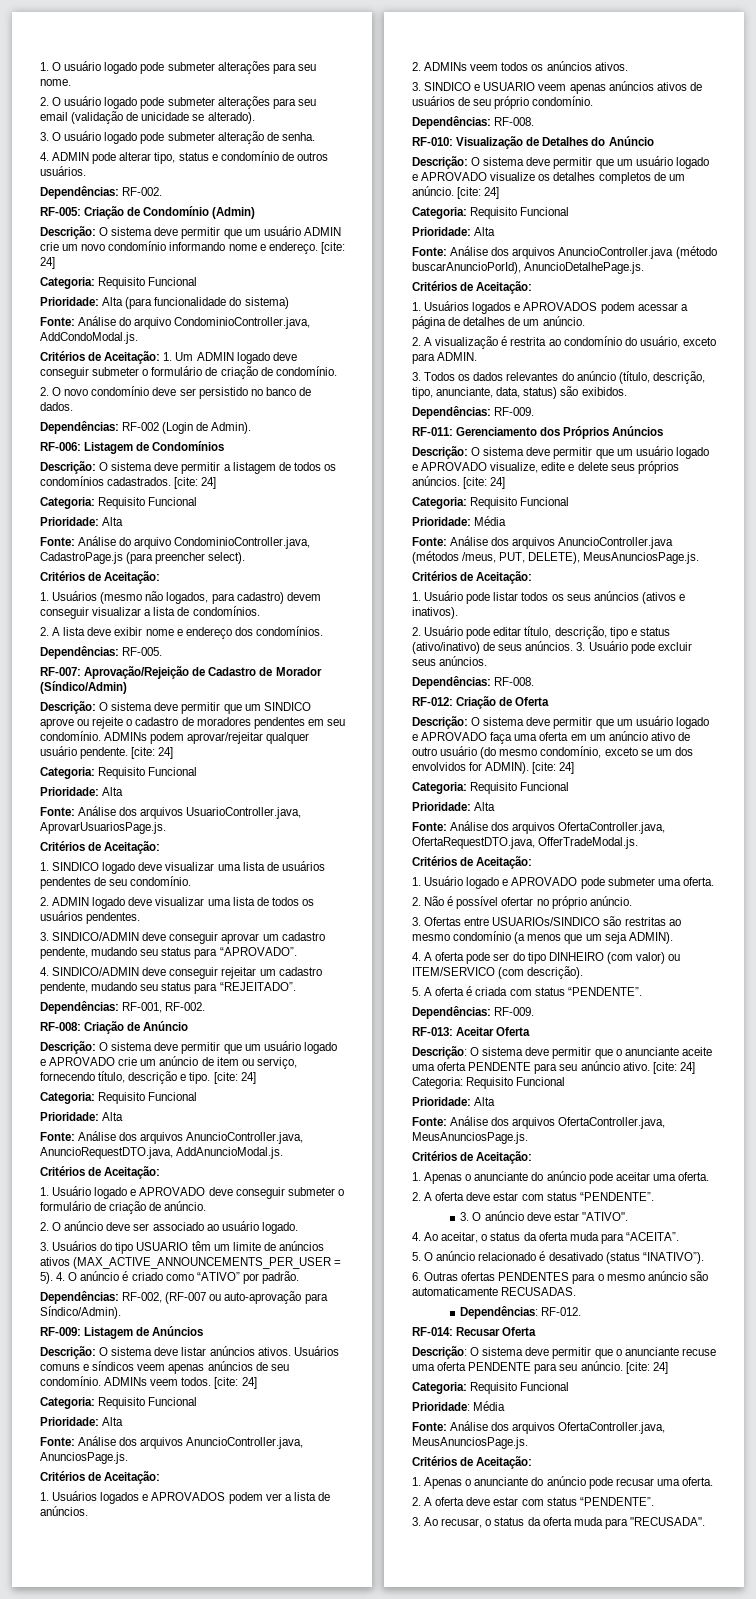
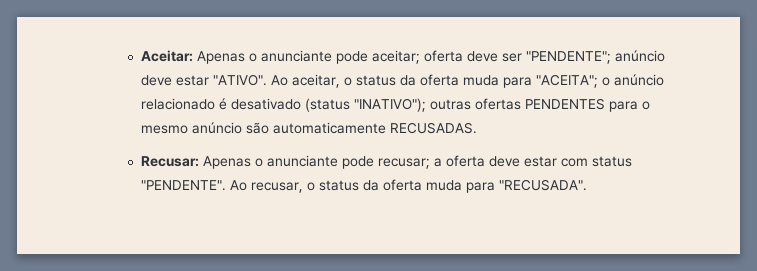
[40,61,316,74] [40,79,71,86] [40,96,316,109] [40,111,255,124] [40,131,315,144] [40,151,328,164] [40,166,86,176] [40,186,163,199] [40,206,256,219] [40,226,341,239] [40,241,345,254] [40,257,55,269] [40,277,198,289] [40,297,289,309] [40,316,311,329] [40,332,138,344] [40,351,297,364] [40,366,337,379] [40,386,311,399] [40,402,73,411] [40,421,252,434] [40,441,225,454] [40,461,336,474] [40,476,217,489] [40,497,198,509] [40,517,124,526] [40,536,311,549] [40,552,246,564] [40,571,161,584] [40,591,321,604] [40,606,260,619] [40,626,323,639] [40,646,163,659] [40,666,322,679] [40,681,127,694] [40,701,311,714] [40,717,345,729] [40,731,310,744] [40,746,174,759] [40,767,198,779] [40,787,124,796] [40,806,302,819] [40,822,166,834] [40,841,161,854] [40,861,325,874] [40,876,192,889] [40,897,314,909] [40,911,141,924] [40,932,325,944] [40,947,297,959] [40,967,322,979] [40,982,296,994] [40,1001,206,1014] [40,1021,189,1034] [40,1041,337,1054] [40,1056,297,1069] [40,1071,256,1084] [40,1092,198,1104] [40,1112,124,1121] [40,1131,304,1144] [40,1147,284,1159] [40,1166,161,1179] [40,1186,344,1199] [40,1201,207,1214] [40,1221,298,1234] [40,1241,324,1254] [40,1257,342,1269] [40,1271,299,1284] [40,1291,328,1304] [40,1306,121,1319] [40,1326,204,1339] [40,1346,339,1359] [40,1361,289,1374] [40,1376,257,1389] [40,1397,198,1409] [40,1417,124,1426] [40,1436,304,1449] [40,1452,128,1464] [40,1471,161,1484] [40,1491,330,1504] [40,1506,88,1516] [412,61,628,71] [412,81,702,94] [412,96,594,109] [412,116,535,129] [412,136,654,149] [412,156,709,169] [412,172,685,184] [412,186,500,199] [412,207,570,219] [412,227,496,236] [412,246,717,259] [412,262,645,274] [412,281,533,294] [412,301,688,314] [412,316,585,329] [412,336,716,349] [412,352,478,364] [412,371,705,384] [412,386,627,399] [412,406,535,419] [412,426,664,439] [412,446,709,459] [412,461,679,474] [412,476,506,489] [412,497,570,509] [412,516,507,526] [412,536,674,549] [412,551,700,564] [412,571,533,584] [412,591,685,604] [412,607,458,619] [412,626,670,639] [412,641,692,654] [412,656,488,666] [412,676,535,689] [412,696,550,709] [412,716,709,729] [412,731,690,744] [412,746,693,759] [412,762,575,774] [412,782,570,794] [412,802,496,811] [412,821,666,834] [412,837,639,849] [412,856,533,869] [412,876,714,889] [412,896,632,909] [412,916,681,926] [412,931,673,944] [412,952,681,964] [412,966,584,979] [412,986,642,996] [412,1006,535,1019] [412,1027,531,1036] [412,1046,712,1059] [412,1061,695,1074] [412,1077,566,1089] [412,1097,496,1106] [412,1116,666,1129] [412,1132,528,1144] [412,1151,533,1164] [412,1171,709,1184] [412,1192,654,1201] [460,1212,482,1221] 1. O usuário logado pode submeter alterações para seu nome. // 2. O usuário logado pode submeter alterações para seu email (validação de unicidade se alterado). // 3. O usuário logado pode submeter alteração de senha. // 4. ADMIN pode alterar tipo, status e condomínio de outros usuários. // Dependências: RF-002. // RF-005: Criação de Condomínio (Admin) // Descrição: O sistema deve permitir que um usuário ADMIN crie um novo condomínio informando nome e endereço. [cite: 24] // Categoria: Requisito Funcional // Prioridade: Alta (para funcionalidade do sistema) // Fonte: Análise do arquivo CondominioController.java, AddCondoModal.js. // Critérios de Aceitação: 1. Um ADMIN logado deve conseguir submeter o formulário de criação de condomínio. // 2. O novo condomínio deve ser persistido no banco de dados. // Dependências: RF-002 (Login de Admin). // RF-006: Listagem de Condomínios // Descrição: O sistema deve permitir a listagem de todos os condomínios cadastrados. [cite: 24] // Categoria: Requisito Funcional // Prioridade: Alta // Fonte: Análise do arquivo CondominioController.java, CadastroPage.js (para preencher select). // Critérios de Aceitação: // 1. Usuários (mesmo não logados, para cadastro) devem conseguir visualizar a lista de condomínios. // 2. A lista deve exibir nome e endereço dos condomínios. // Dependências: RF-005. // RF-007: Aprovação/Rejeição de Cadastro de Morador (Síndico/Admin) // Descrição: O sistema deve permitir que um SINDICO aprove ou rejeite o cadastro de moradores pendentes em seu condomínio. ADMINs podem aprovar/rejeitar qualquer usuário pendente. [cite: 24] // Categoria: Requisito Funcional // Prioridade: Alta // Fonte: Análise dos arquivos UsuarioController.java, AprovarUsuariosPage.js. // Critérios de Aceitação: // 1. SINDICO logado deve visualizar uma lista de usuários pendentes de seu condomínio. // 2. ADMIN logado deve visualizar uma lista de todos os usuários pendentes. // 3. SINDICO/ADMIN deve conseguir aprovar um cadastro pendente, mudando seu status para “APROVADO”. // 4. SINDICO/ADMIN deve conseguir rejeitar um cadastro pendente, mudando seu status para “REJEITADO”. // Dependências: RF-001, RF-002. // RF-008: Criação de Anúncio // Descrição: O sistema deve permitir que um usuário logado e APROVADO crie um anúncio de item ou serviço, fornecendo título, descrição e tipo. [cite: 24] // Categoria: Requisito Funcional // Prioridade: Alta // Fonte: Análise dos arquivos AnuncioController.java, AnuncioRequestDTO.java, AddAnuncioModal.js. // Critérios de Aceitação: // 1. Usuário logado e APROVADO deve conseguir submeter o formulário de criação de anúncio. // 2. O anúncio deve ser associado ao usuário logado. // 3. Usuários do tipo USUARIO têm um limite de anúncios ativos (MAX_ACTIVE_ANNOUNCEMENTS_PER_USER = 5). 4. O anúncio é criado como “ATIVO” por padrão. // Dependências: RF-002, (RF-007 ou auto-aprovação para Síndico/Admin). // RF-009: Listagem de Anúncios // Descrição: O sistema deve listar anúncios ativos. Usuários comuns e síndicos veem apenas anúncios de seu condomínio. ADMINs veem todos. [cite: 24] // Categoria: Requisito Funcional // Prioridade: Alta // Fonte: Análise dos arquivos AnuncioController.java, AnunciosPage.js. // Critérios de Aceitação: // 1. Usuários logados e APROVADOS podem ver a lista de anúncios. // 2. ADMINs veem todos os anúncios ativos. // 3. SINDICO e USUARIO veem apenas anúncios ativos de usuários de seu próprio condomínio. // Dependências: RF-008. // RF-010: Visualização de Detalhes do Anúncio // Descrição: O sistema deve permitir que um usuário logado e APROVADO visualize os detalhes completos de um anúncio. [cite: 24] // Categoria: Requisito Funcional // Prioridade: Alta // Fonte: Análise dos arquivos AnuncioController.java (método buscarAnuncioPorId), AnuncioDetalhePage.js. // Critérios de Aceitação: // 1. Usuários logados e APROVADOS podem acessar a página de detalhes de um anúncio. // 2. A visualização é restrita ao condomínio do usuário, exceto para ADMIN. // 3. Todos os dados relevantes do anúncio (título, descrição, tipo, anunciante, data, status) são exibidos. // Dependências: RF-009. // RF-011: Gerenciamento dos Próprios Anúncios // Descrição: O sistema deve permitir que um usuário logado e APROVADO visualize, edite e delete seus próprios anúncios. [cite: 24] // Categoria: Requisito Funcional // Prioridade: Média // Fonte: Análise dos arquivos AnuncioController.java (métodos /meus, PUT, DELETE), MeusAnunciosPage.js. // Critérios de Aceitação: // 1. Usuário pode listar todos os seus anúncios (ativos e inativos). // 2. Usuário pode editar título, descrição, tipo e status (ativo/inativo) de seus anúncios. 3. Usuário pode excluir seus anúncios. // Dependências: RF-008. // RF-012: Criação de Oferta // Descrição: O sistema deve permitir que um usuário logado e APROVADO faça uma oferta em um anúncio ativo de outro usuário (do mesmo condomínio, exceto se um dos envolvidos for ADMIN). [cite: 24] // Categoria: Requisito Funcional // Prioridade: Alta // Fonte: Análise dos arquivos OfertaController.java, OfertaRequestDTO.java, OfferTradeModal.js. // Critérios de Aceitação: // 1. Usuário logado e APROVADO pode submeter uma oferta. // 2. Não é possível ofertar no próprio anúncio. // 3. Ofertas entre USUARIOs/SINDICO são restritas ao mesmo condomínio (a menos que um seja ADMIN). // 4. A oferta pode ser do tipo DINHEIRO (com valor) ou ITEM/SERVICO (com descrição). // 5. A oferta é criada com status “PENDENTE”. // Dependências: RF-009. // RF-013: Aceitar Oferta // Descrição: O sistema deve permitir que o anunciante aceite uma oferta PENDENTE para seu anúncio ativo. [cite: 24] Categoria: Requisito Funcional // Prioridade: Alta // Fonte: Análise dos arquivos OfertaController.java, MeusAnunciosPage.js. // Critérios de Aceitação: // 1. Apenas o anunciante do anúncio pode aceitar uma oferta. // 2. A oferta deve estar com status “PENDENTE”. // 3. O -> [140,50,611,64] Aceitar: Apenas o anunciante pode aceitar; oferta deve ser "PENDENTE";
[412,1232,421,1241] // 4. -> (267, 80) none
[625,1232,679,1241] [412,1252,434,1261] “ACEITA”. // 5. O -> [535,74,610,88] "ACEITA"; o
[642,1252,704,1264] [412,1272,459,1281] “INATIVO”). // 6. Outras -> [353,98,471,112] "INATIVO"); outras
[460,1306,582,1319] [412,1327,537,1336] [412,1346,716,1359] [412,1361,668,1374] [412,1382,570,1394] [412,1401,506,1411] [412,1421,666,1434] [412,1437,528,1449] [412,1456,533,1469] [412,1476,713,1489] [412,1497,654,1506] [412,1517,421,1526] Dependências: RF-012. // RF-014: Recusar Oferta // Descrição: O sistema deve permitir que o anunciante recuse uma oferta PENDENTE para seu anúncio. [cite: 24] // Categoria: Requisito Funcional // Prioridade: Média // Fonte: Análise dos arquivos OfertaController.java, MeusAnunciosPage.js. // Critérios de Aceitação: // 1. Apenas o anunciante do anúncio pode recusar uma oferta. // 2. A oferta deve estar com status “PENDENTE”. // 3. -> [140,155,632,169] [140,180,226,191] Recusar: Apenas o anunciante pode recusar; a oferta deve estar com status "PENDENTE".

